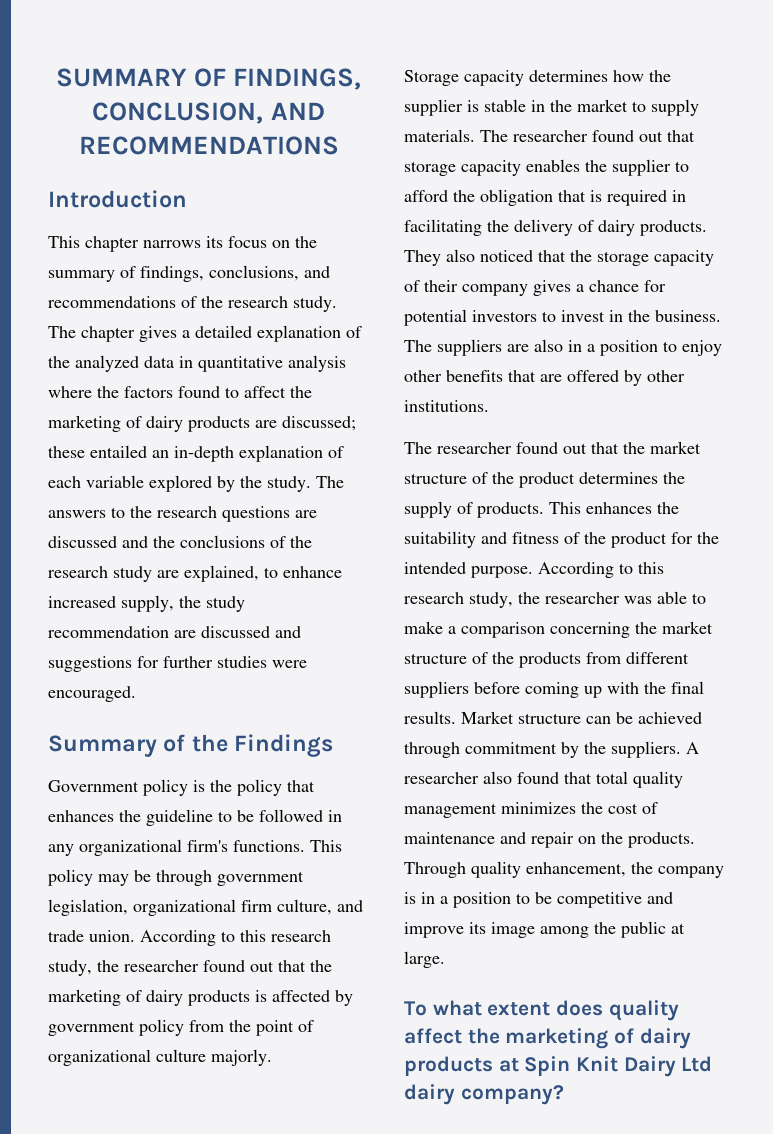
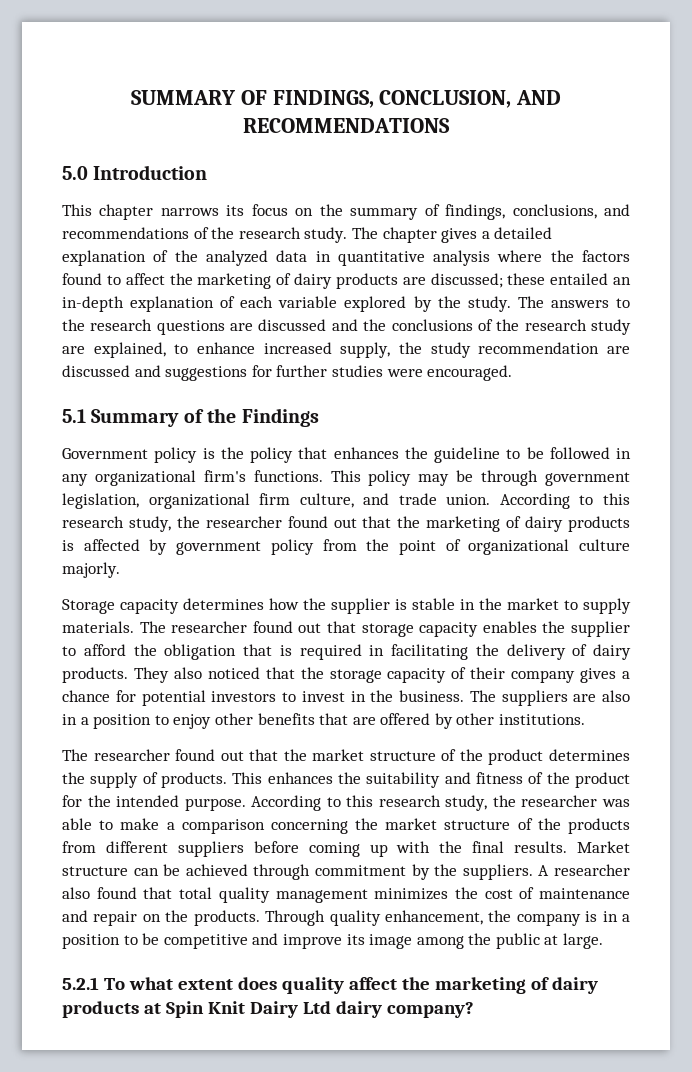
(339, 145) none -> [62,166,88,180] 5.0
(136, 694) none -> [62,409,86,423] 5.1
(445, 959) none -> [62,977,99,990] 5.2.1

